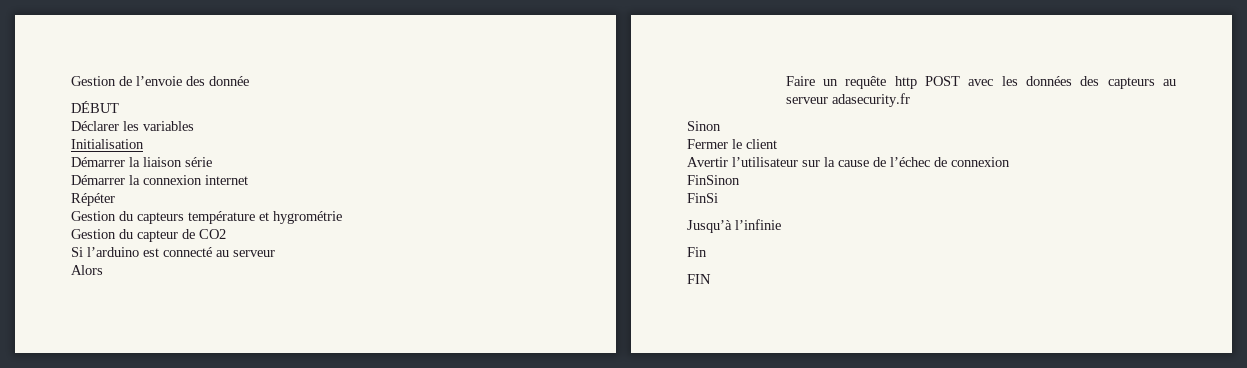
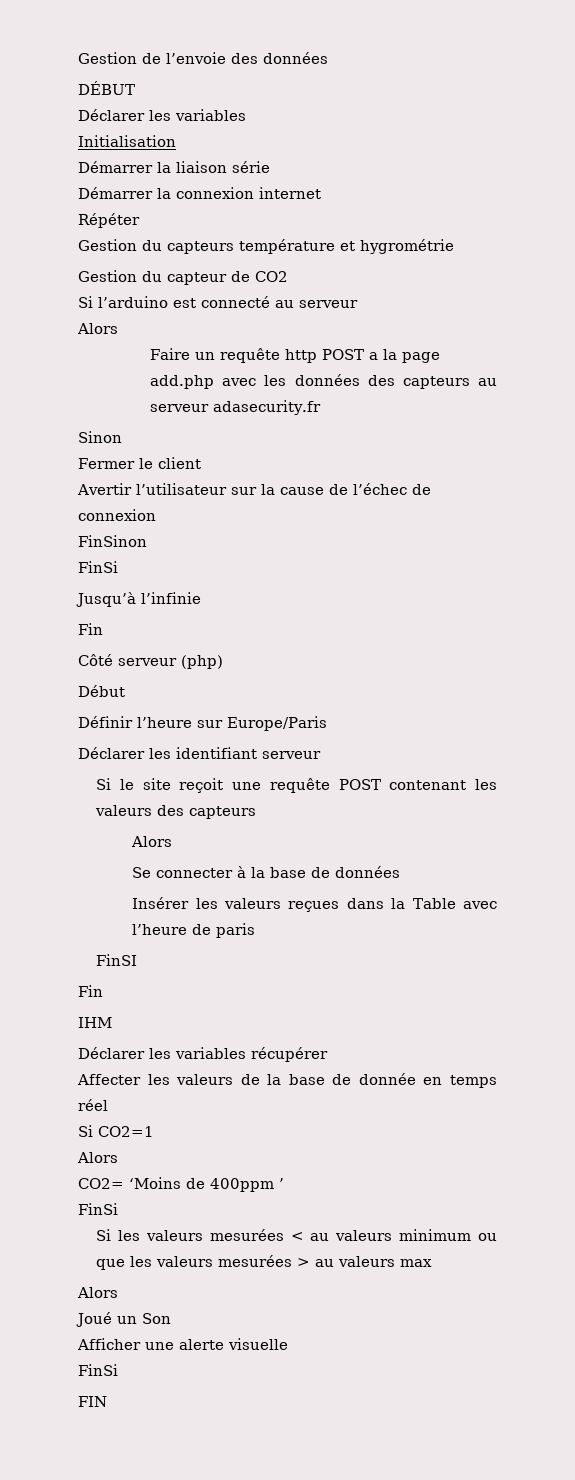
[209,76,249,86] donnée -> [263,52,328,64] données
(961, 81) none -> [369,349,441,363] [150,375,215,389] a la page add.php
(707, 252) none -> [78,654,223,669] [78,685,125,697] [78,716,327,731] [78,747,321,759] [96,778,497,793] [95,805,257,819] [131,836,173,847] [132,866,401,878] [132,897,497,912] [132,923,256,938] [96,954,138,966] [78,985,103,997] [78,1017,112,1028] [78,1047,328,1062] [77,1073,497,1088] [78,1099,108,1111] [78,1125,154,1137] [77,1152,118,1163] [78,1177,284,1192] [78,1203,118,1215] [96,1229,497,1241] [96,1255,433,1270] [77,1287,118,1298] [76,1312,171,1327] [77,1338,288,1350] [78,1364,118,1376] // Côté serveur (php) // Début // Définir l’heure sur Europe/Paris // Déclarer les identifiant serveur // Si le site reçoit une requête POST contenant les valeurs des capteurs // Alors // Se connecter à la base de données // Insérer les valeurs reçues dans la Table avec l’heure de paris // FinSI // Fin // IHM // Déclarer les variables récupérer // Affecter les valeurs de la base de donnée en temps réel // Si CO2=1 // Alors // CO2= ‘Moins de 400ppm ’ // FinSi // Si les valeurs mesurées < au valeurs minimum ou que les valeurs mesurées > au valeurs max // Alors // Joué un Son // Afficher une alerte visuelle // FinSi

